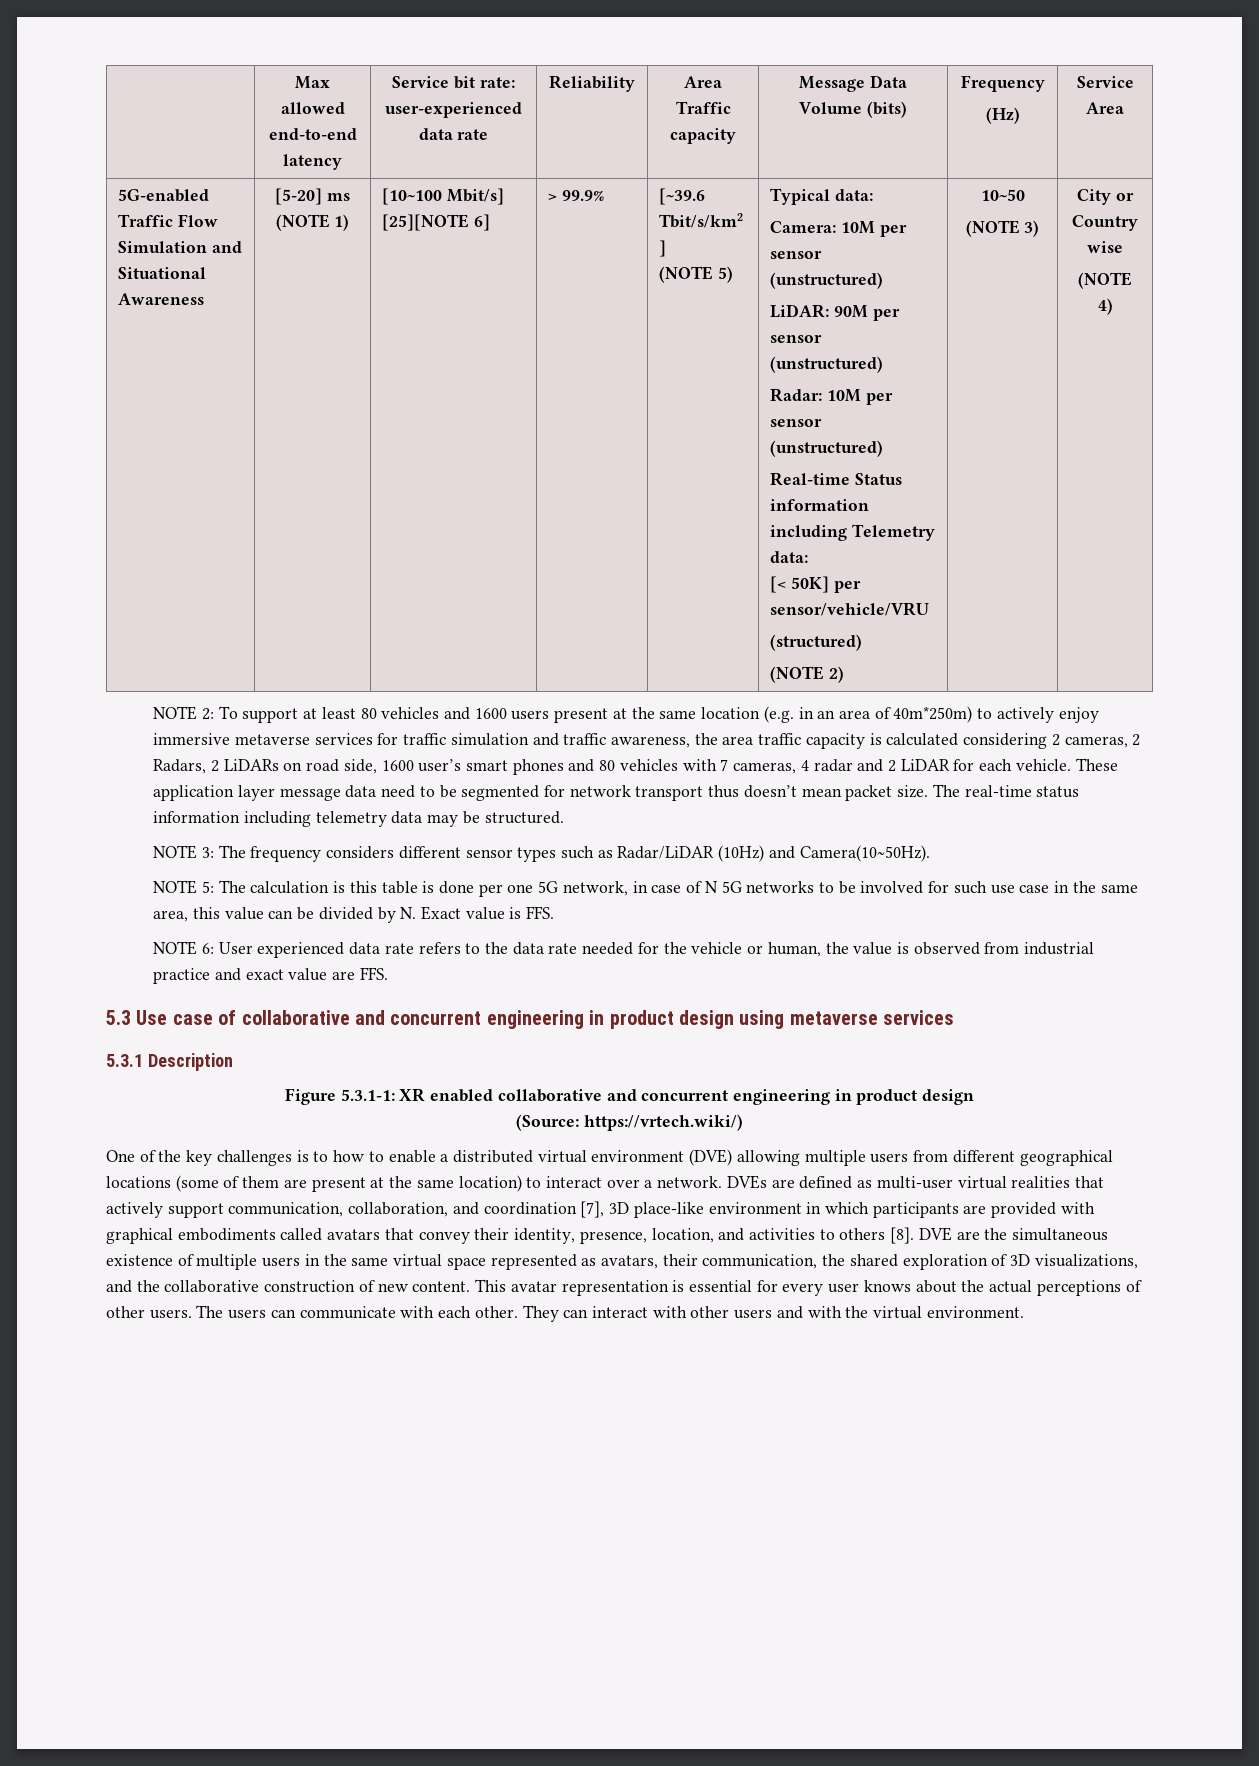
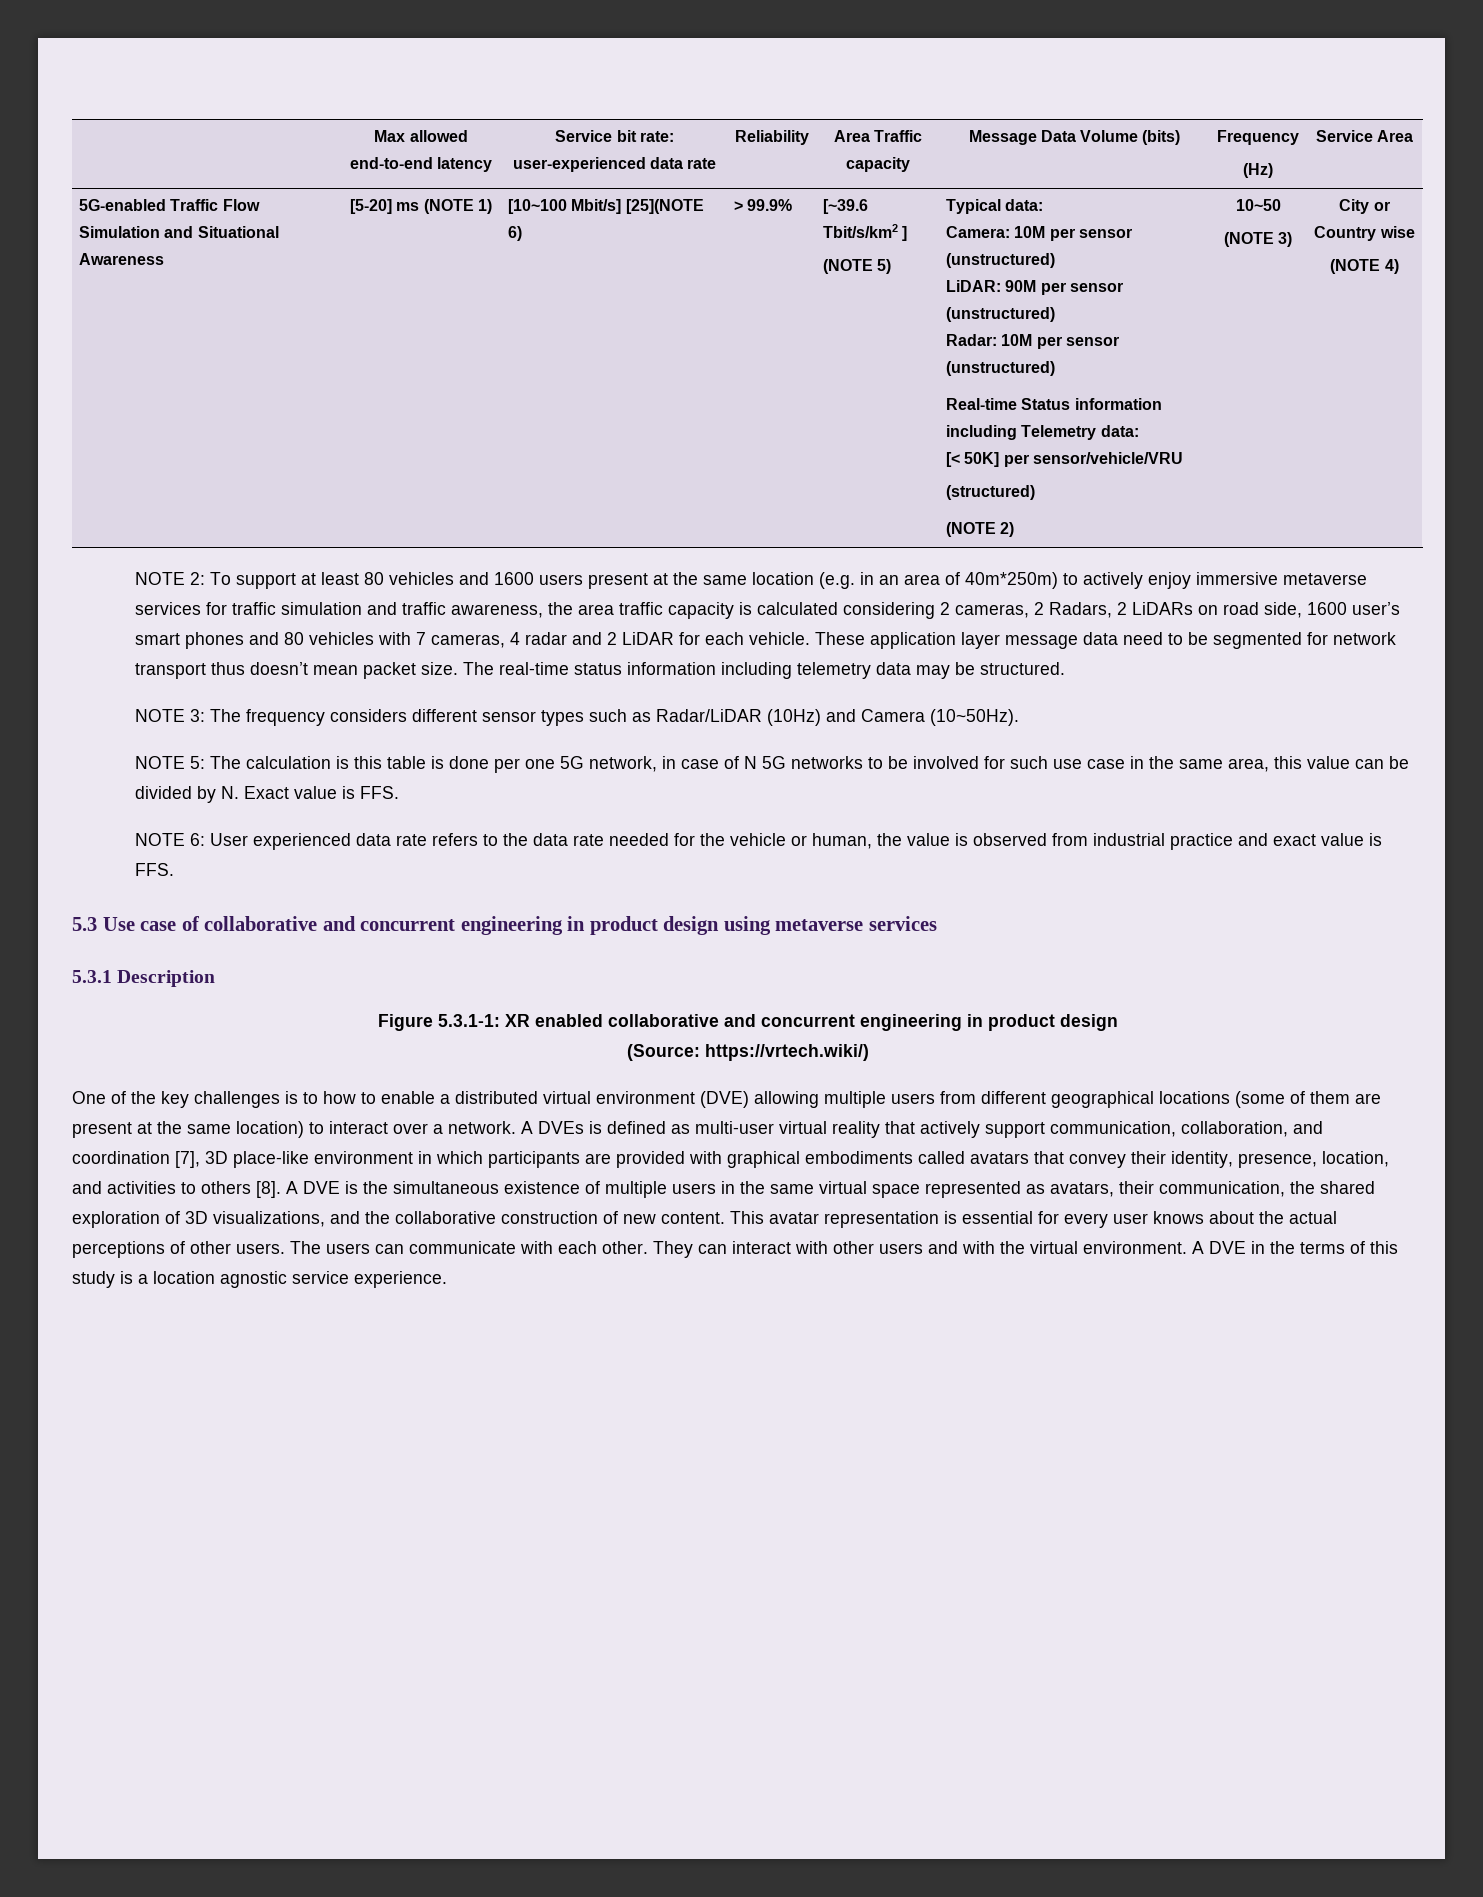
[382,214,491,231] [25][NOTE 6] -> [625,199,704,214] [508,226,523,241] [25](NOTE 6)
[799,845,930,862] Camera(10~50Hz). -> [860,709,1019,726] Camera (10~50Hz).
[332,971,356,980] are -> [1368,833,1382,846] is
[726,1175,795,1189] DVEs are -> [521,1121,602,1134] A DVEs is
[1011,1176,1071,1188] realities -> [832,1121,880,1138] reality
[918,1227,980,1241] DVE are -> [286,1181,358,1194] A DVE is
(1024, 1312) none -> [1192,1241,1398,1254] [72,1271,447,1288] A DVE in the terms of this study is a location agnostic service experience.

